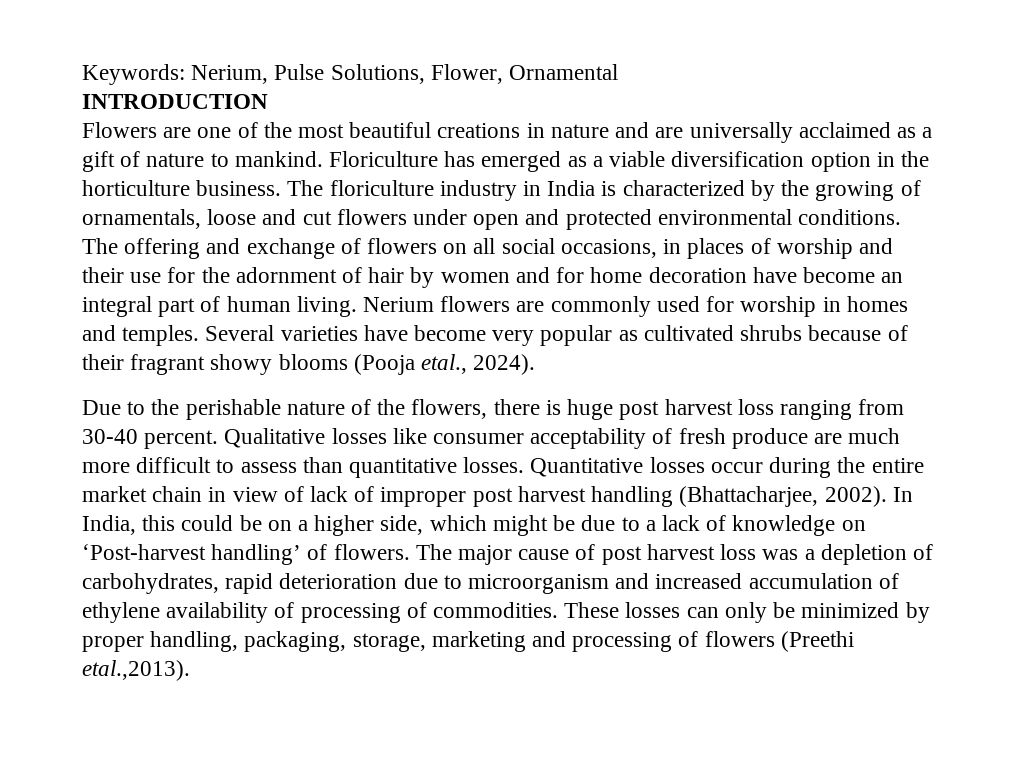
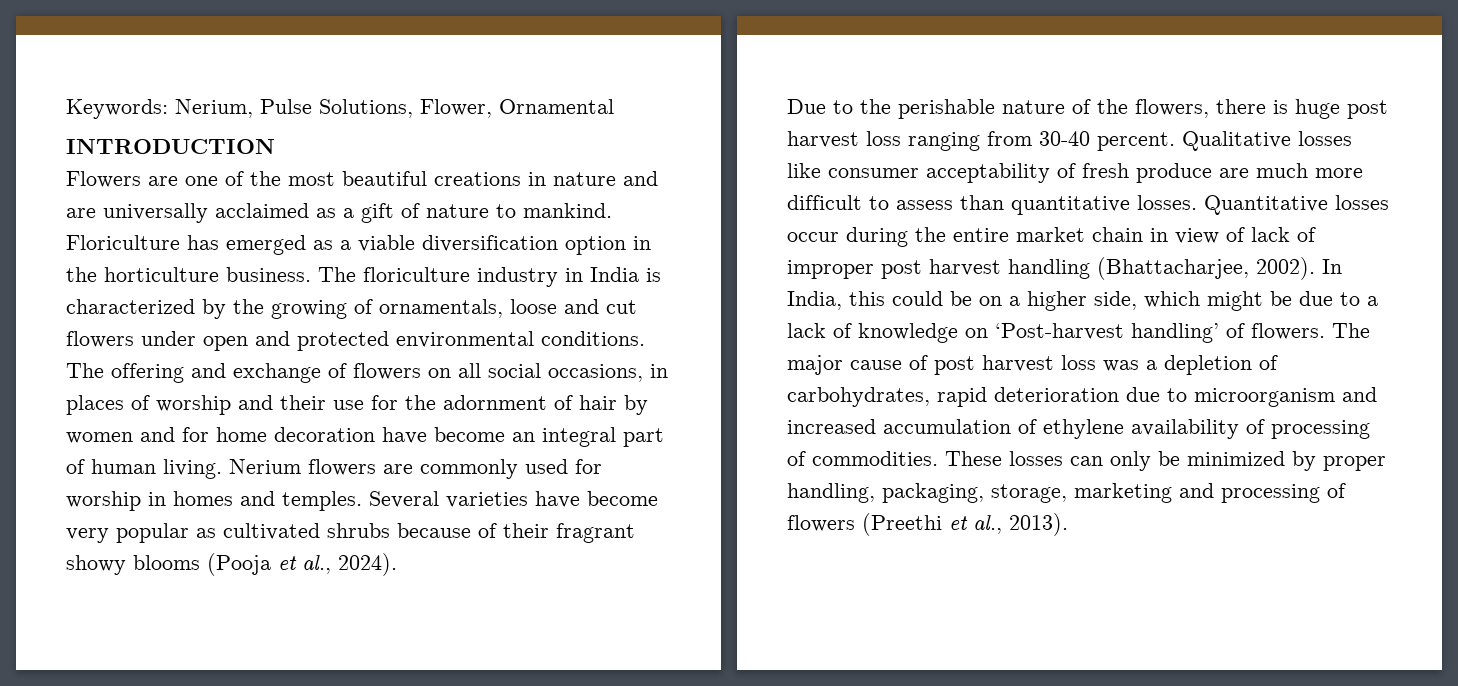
[421,354,468,374] etal., -> [278,555,331,574] et al.,
[82,660,190,681] etal.,2013). -> [949,513,1068,536] et al., 2013).

